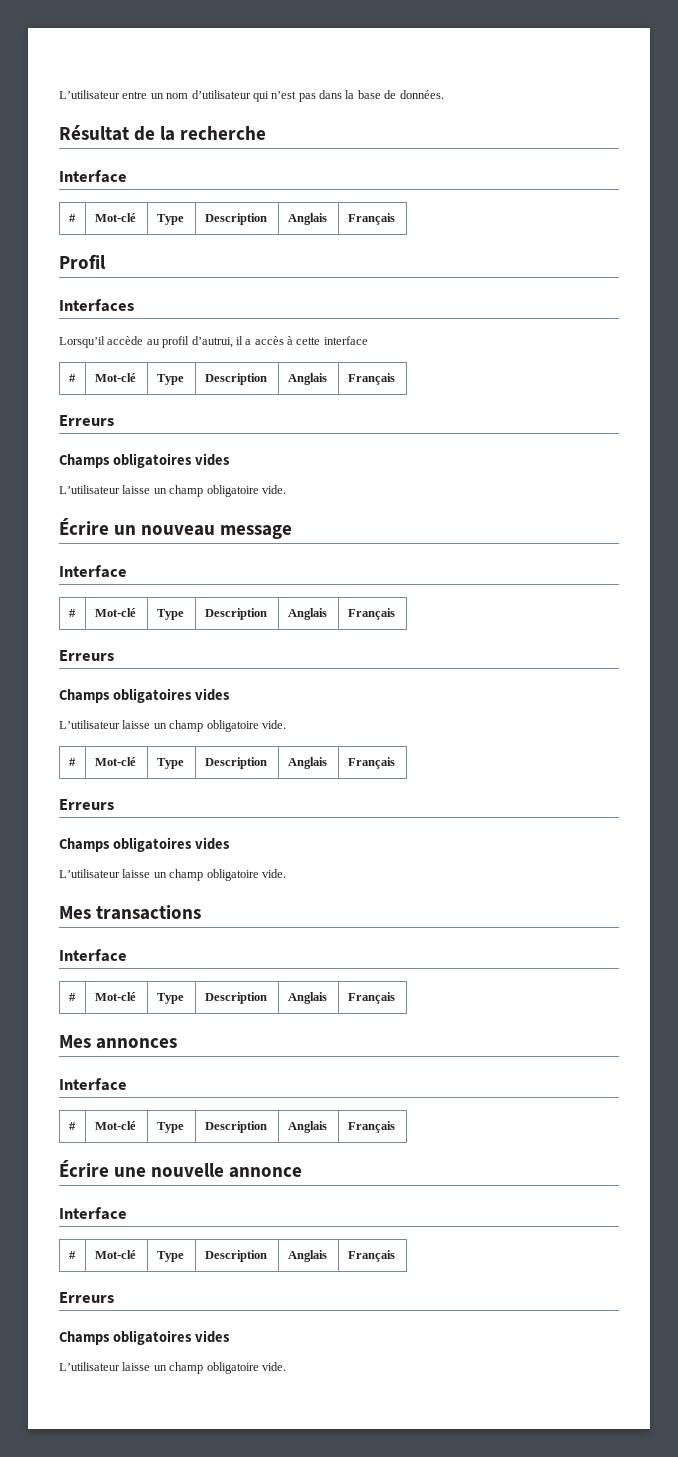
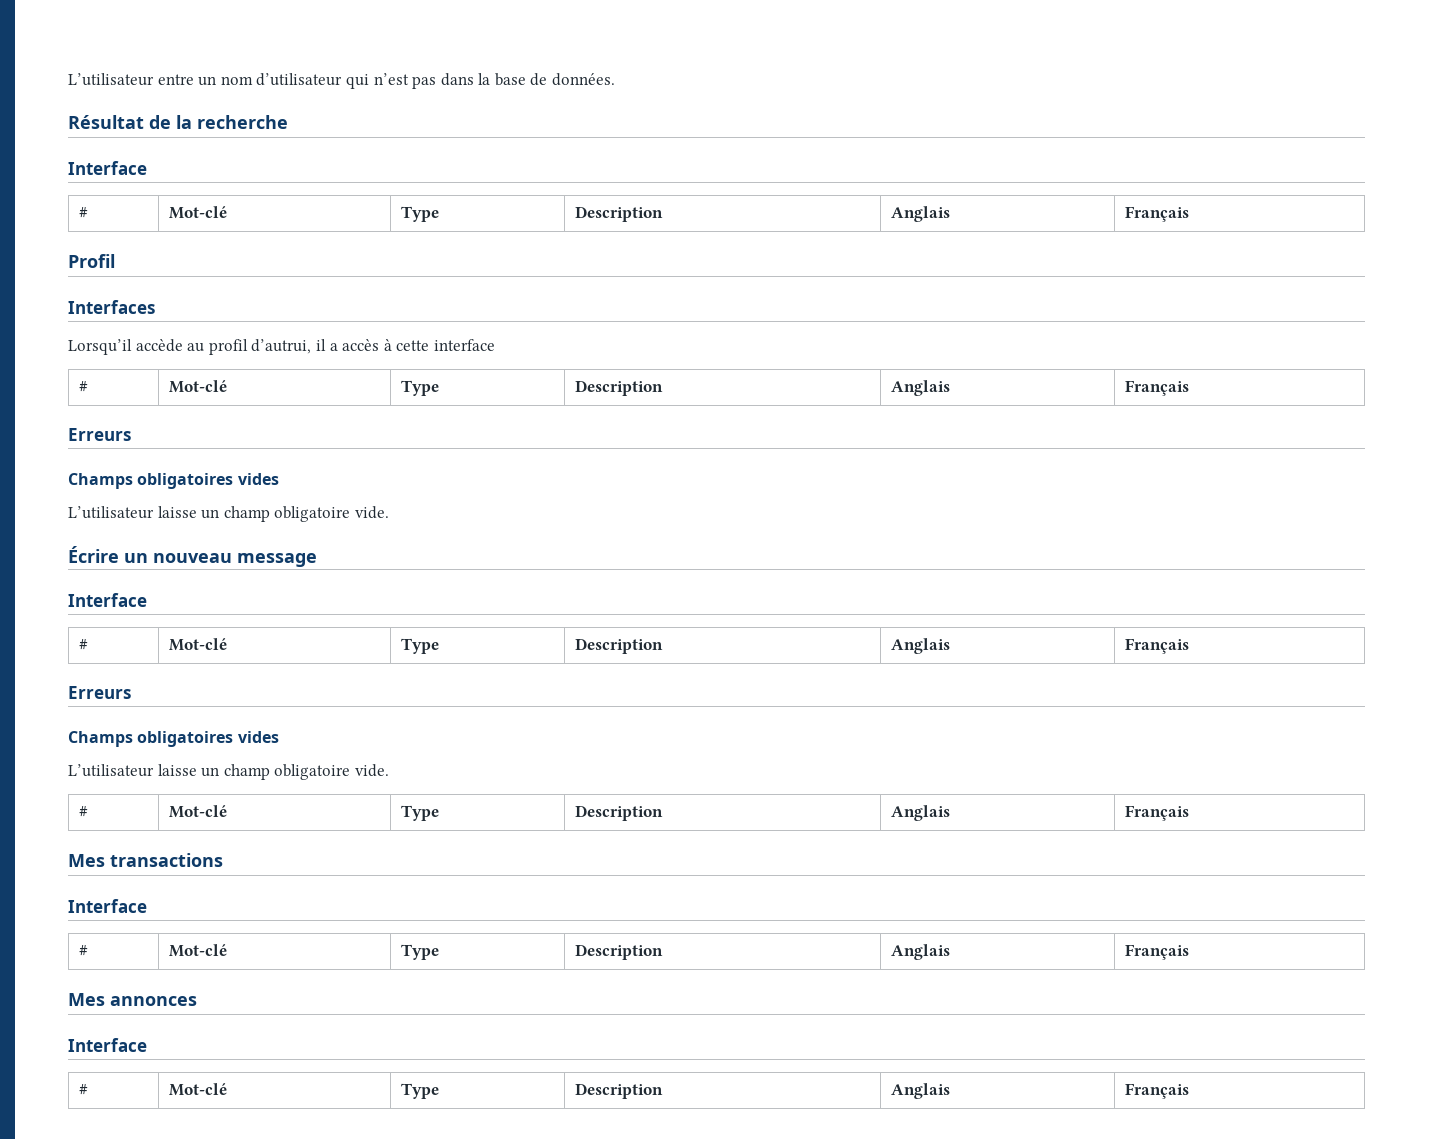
[59,799,114,810] [59,837,230,852] [59,869,286,881] // Erreurs // Champs obligatoires vides // L’utilisateur laisse un champ obligatoire vide. -> (1189, 813) none
[59,1160,303,1178] [59,1207,127,1220] [68,1251,76,1259] [94,1250,136,1259] [156,1251,184,1262] [204,1250,267,1262] [287,1250,327,1262] [347,1250,395,1262] [59,1292,114,1303] [59,1330,230,1345] [59,1362,286,1374] // Écrire une nouvelle annonce // Interface // # | Mot-clé | Type | Description | Anglais | Français // Erreurs // Champs obligatoires vides // L’utilisateur laisse un champ obligatoire vide. -> (1189, 1091) none

